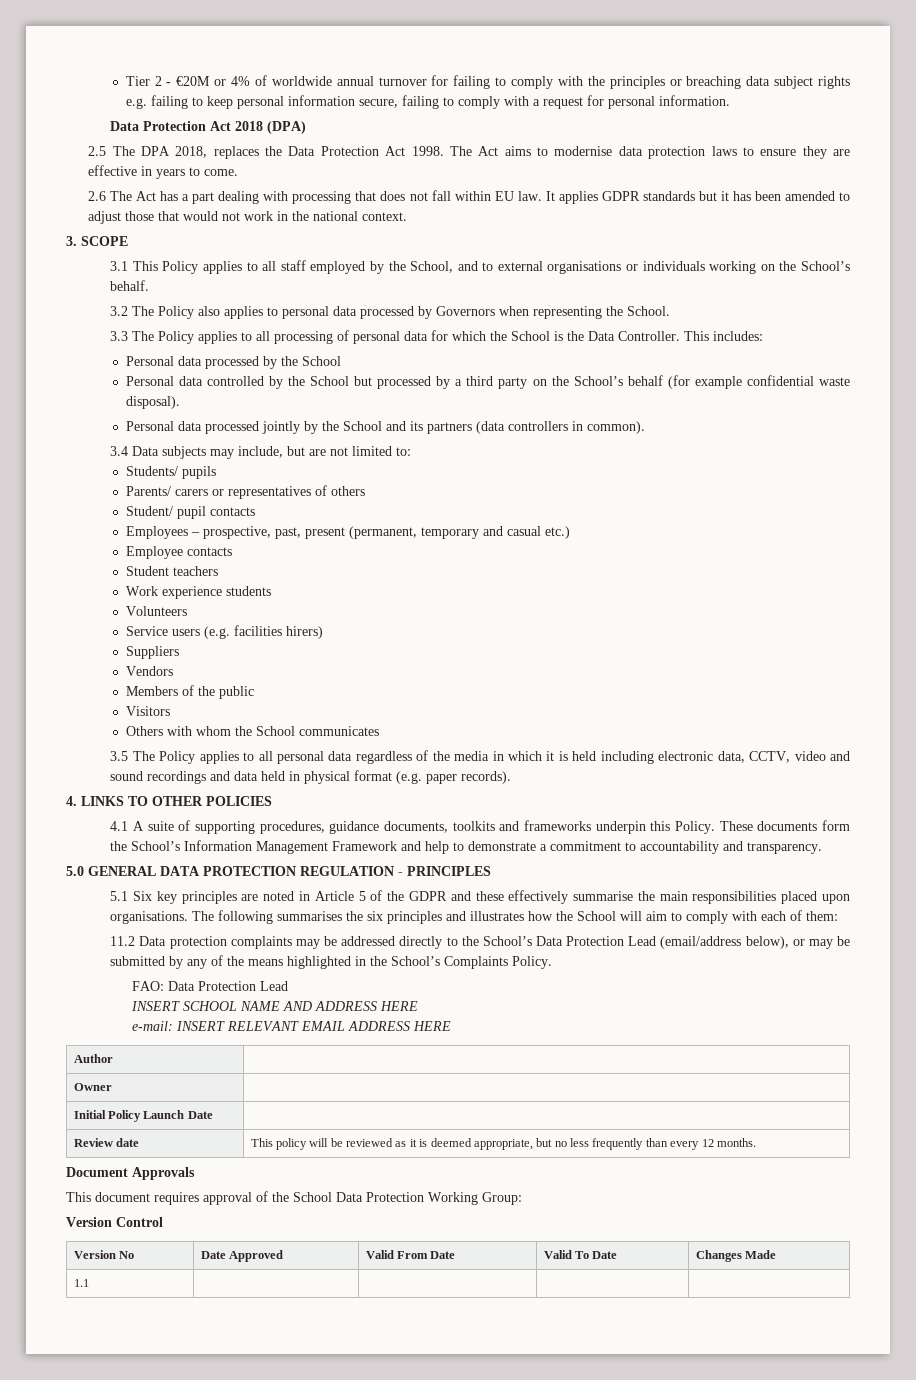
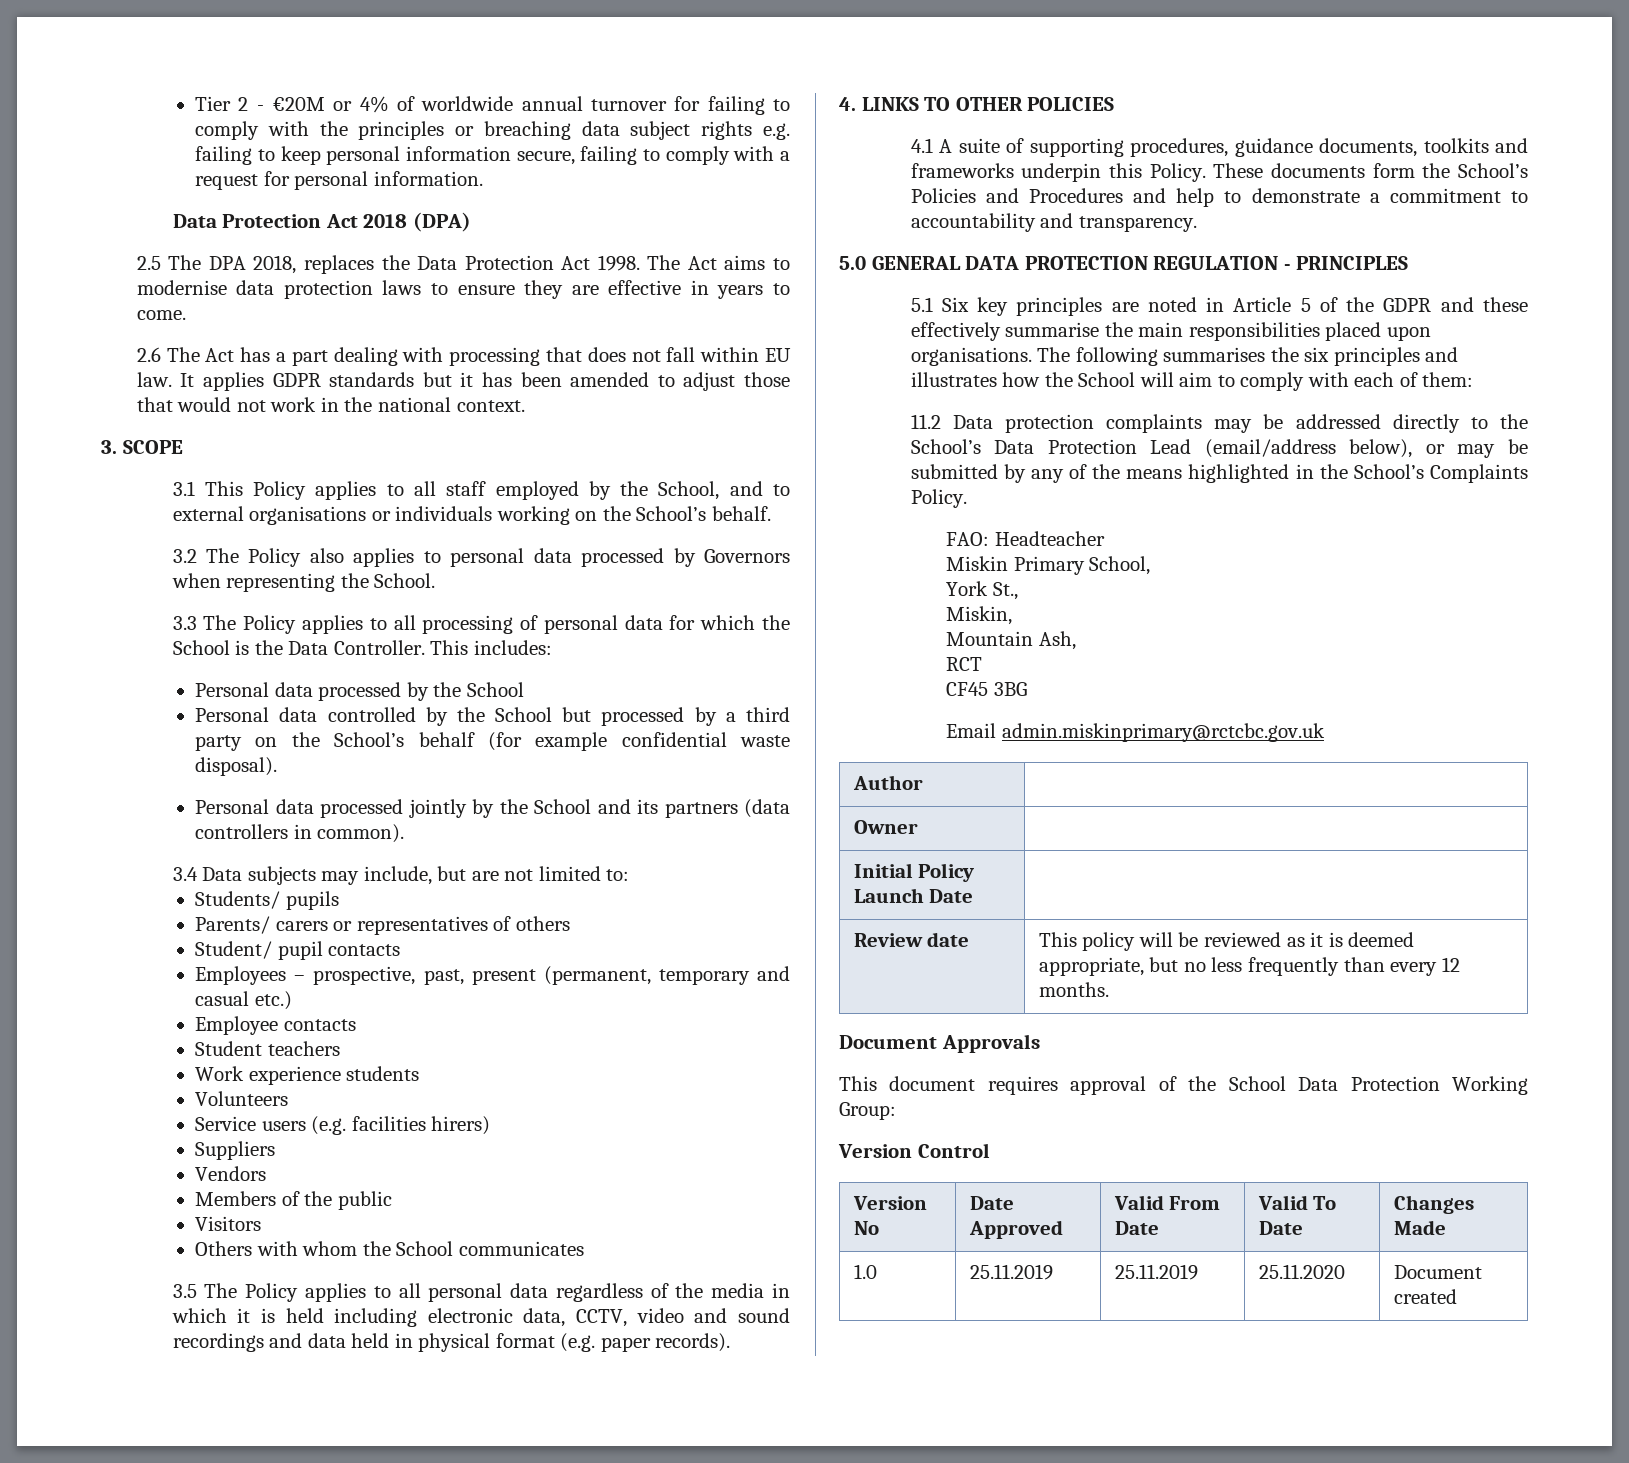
[184,840,398,854] Information Management Framework -> [910,188,1123,203] Policies and Procedures
[168,981,289,991] [131,1001,419,1011] [132,1021,452,1031] Data Protection Lead // INSERT SCHOOL NAME AND ADDRESS HERE // e-mail: INSERT RELEVANT EMAIL ADDRESS HERE -> [994,531,1105,546] [946,556,1151,575] [946,581,1018,600] [946,606,1013,625] [946,631,1076,650] [946,657,983,671] [946,682,1027,696] [946,723,1325,742] Headteacher // Miskin Primary School, // York St., // Miskin, // Mountain Ash, // RCT // CF45 3BG // Email admin.miskinprimary@rctcbc.gov.uk
[73,1279,89,1287] 1.1 | | | | -> [853,1264,877,1279] [969,1264,1053,1280] [1114,1264,1198,1280] [1258,1264,1345,1279] [1393,1265,1482,1279] [1393,1289,1457,1304] 1.0 | 25.11.2019 | 25.11.2019 | 25.11.2020 | Document created

